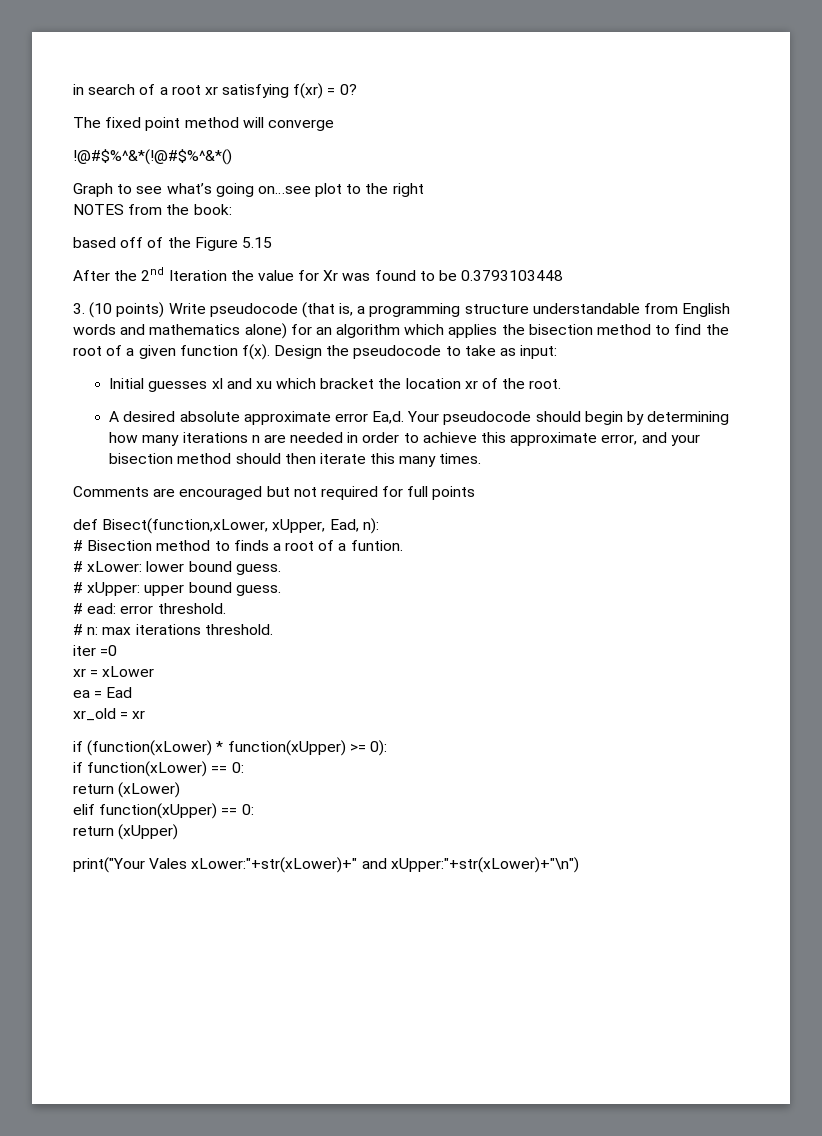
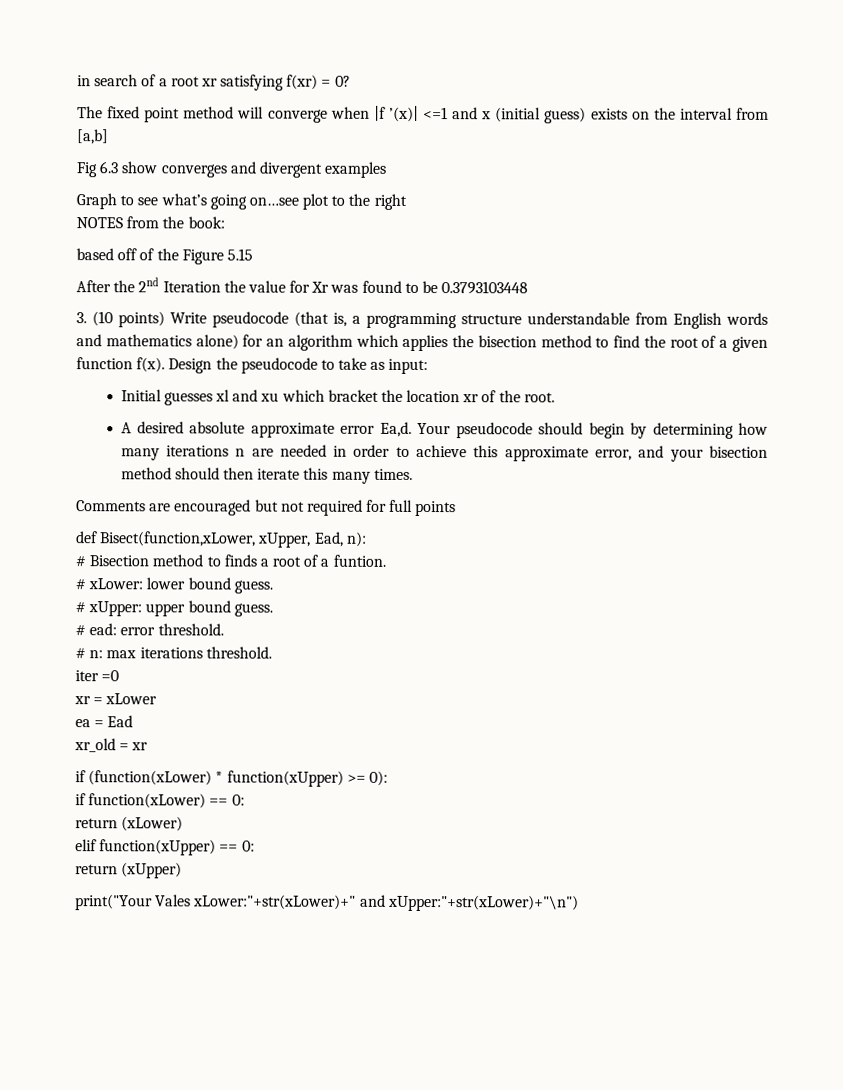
[73,149,232,165] // !@#$%^&*(!@#$%^&*() -> [330,105,769,124] [77,129,109,145] [76,161,388,178] when |f ’(x)| <=1 and x (initial guess) exists on the interval from [a,b] // Fig 6.3 show converges and divergent examples

